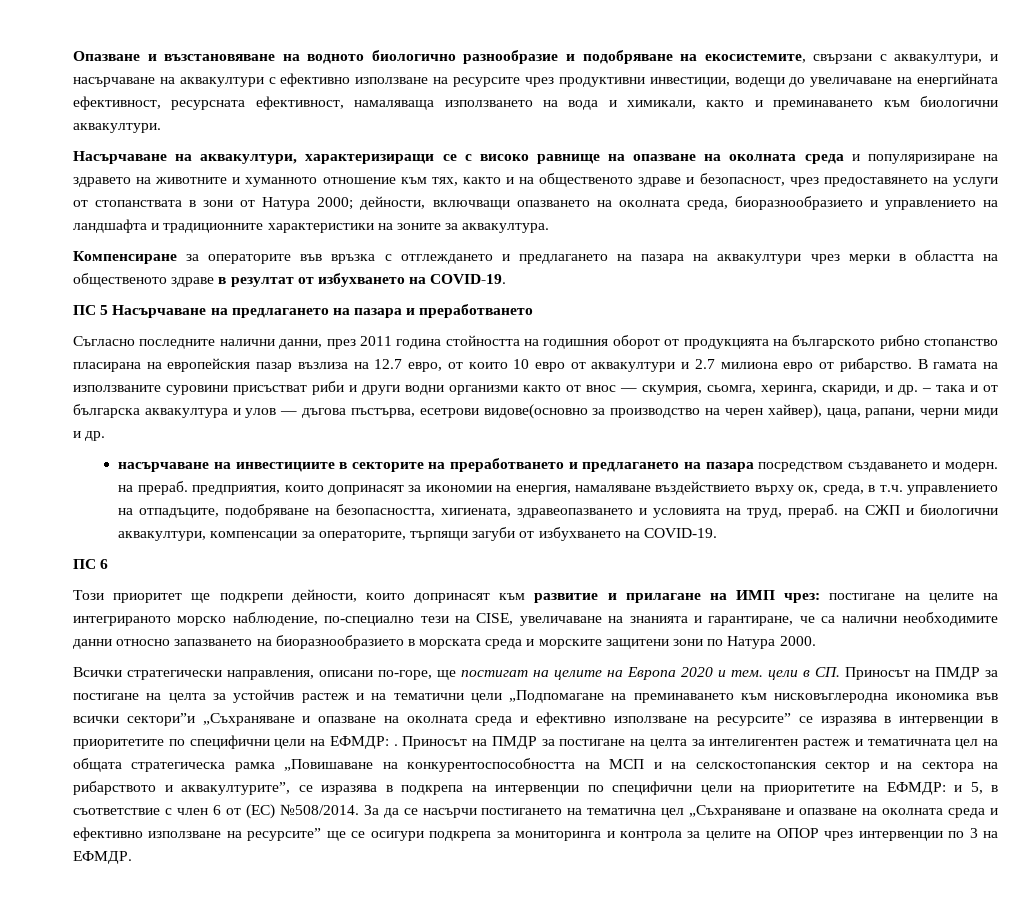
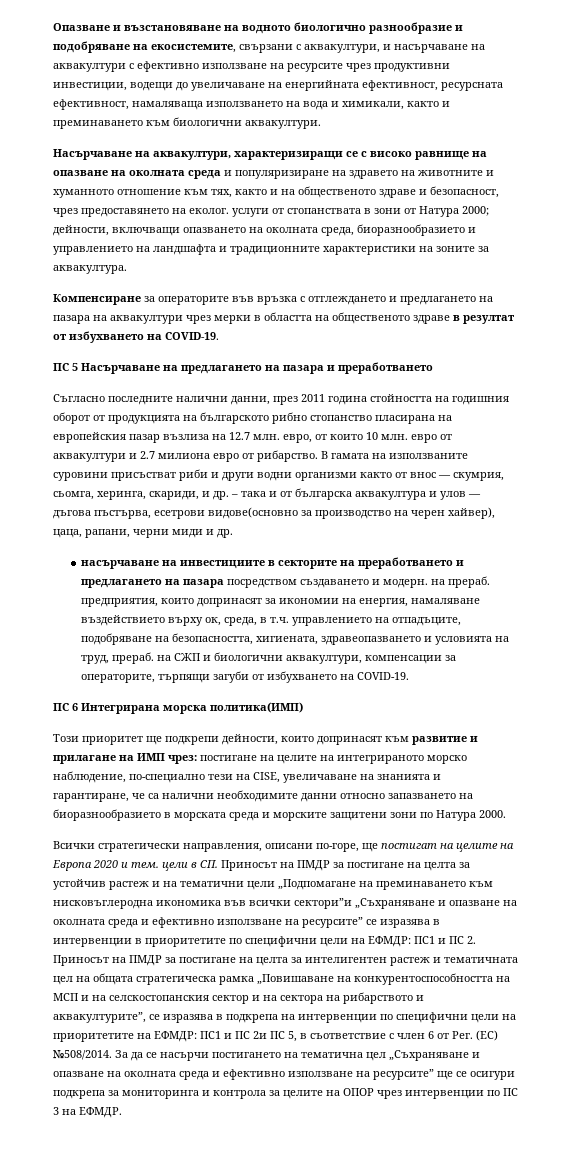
(948, 180) none -> [189,208,229,214] еколог.
(403, 364) none -> [253,434,280,440] млн.
(530, 364) none -> [381,434,408,440] млн.
(109, 564) none -> [81,702,303,714] Интегрирана морска политика(ИМП)
[393,744,398,746] . -> [414,936,476,944] ПС1 и ПС 2.
[954,785,962,792] и -> [200,1031,285,1039] ПС1 и ПС 2и ПС
(241, 811) none -> [452,1031,473,1039] Рег.
(965, 834) none -> [503,1088,518,1096] ПС

